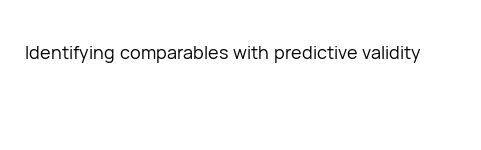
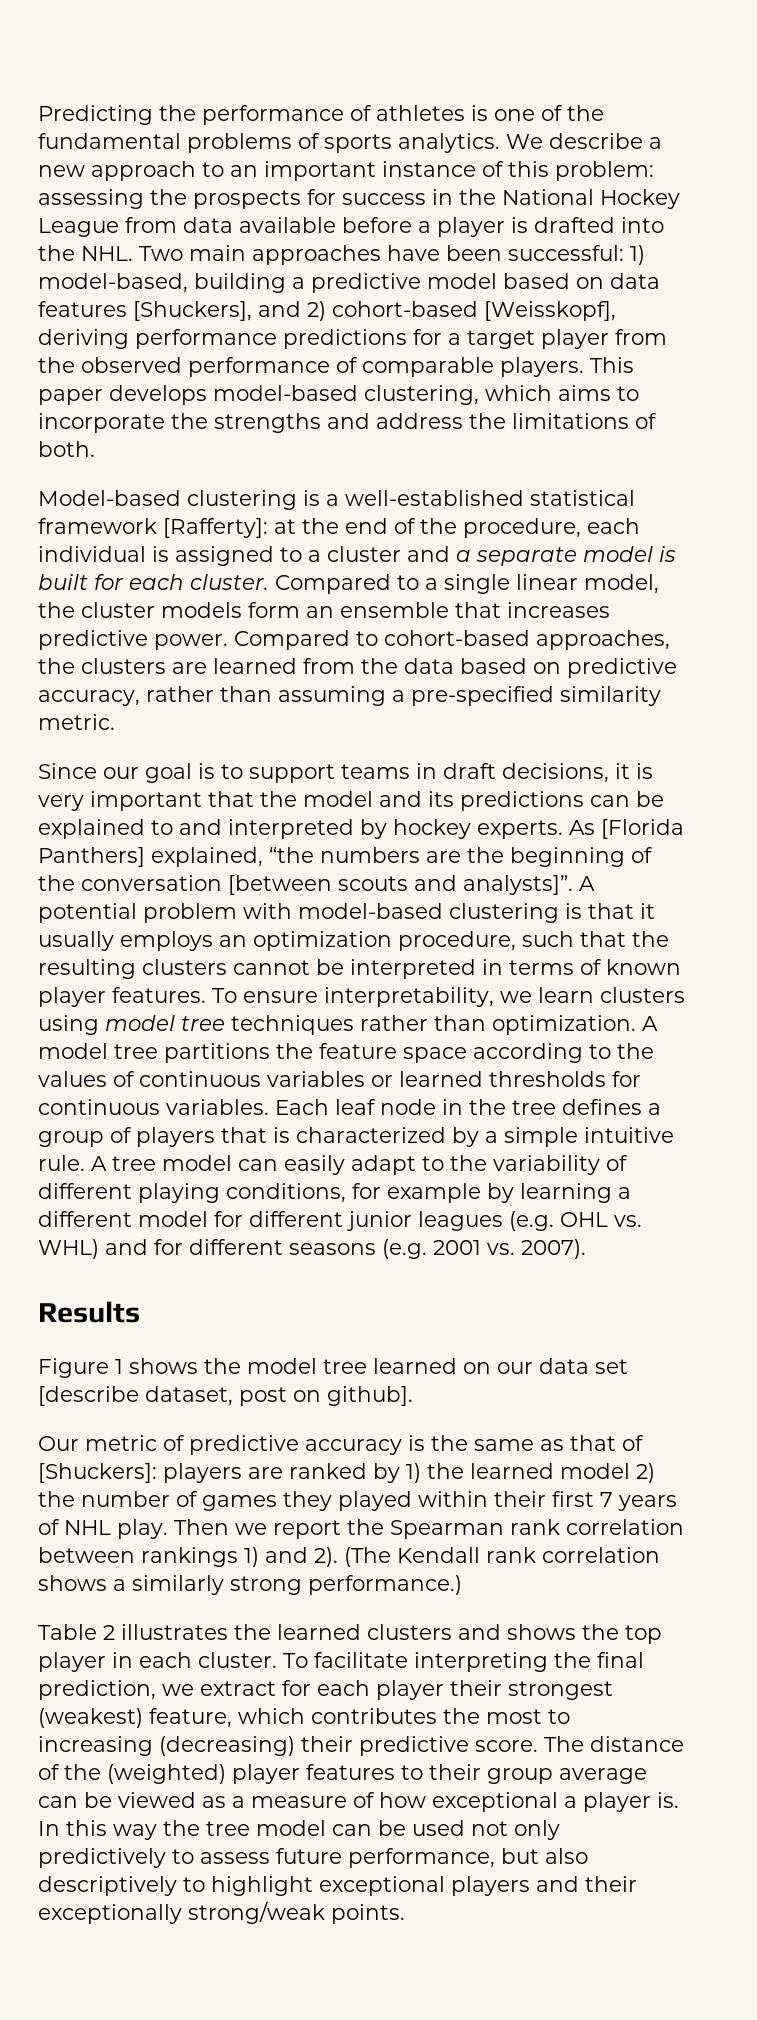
[25,46,422,63] Identifying comparables with predictive validity -> [38,105,604,125] [38,133,662,153] [38,161,654,181] [38,189,680,209] [38,217,664,237] [38,245,645,265] [38,273,660,293] [38,301,616,321] [38,329,667,349] [38,357,634,377] [38,385,639,405] [38,413,657,433] [38,441,95,457] [38,490,635,510] [38,518,640,538] [38,546,676,566] [38,574,659,594] [38,602,610,618] [38,630,670,650] [38,658,677,678] [38,686,661,706] [38,714,115,730] [38,763,653,783] [38,791,664,811] [38,819,684,839] [38,847,653,867] [38,875,595,895] [38,903,655,923] [38,931,669,951] [38,959,681,979] [38,987,685,1007] [38,1015,658,1035] [38,1043,654,1063] [38,1071,641,1087] [38,1099,661,1115] [38,1127,674,1147] [38,1155,628,1175] [38,1183,631,1203] [38,1211,642,1231] [38,1239,586,1259] [38,1301,140,1323] [38,1358,628,1378] [38,1386,413,1406] [38,1435,644,1455] [38,1463,655,1483] [38,1491,677,1511] [38,1519,684,1539] [38,1547,660,1567] [38,1575,462,1595] [38,1624,662,1644] [38,1652,644,1672] [38,1680,613,1700] [38,1708,570,1728] [38,1736,684,1756] [38,1764,647,1784] [38,1792,679,1812] [38,1820,560,1840] [38,1848,588,1868] [38,1876,637,1896] [38,1901,405,1924] Predicting the performance of athletes is one of the fundamental problems of sports analytics. We describe a new approach to an important instance of this problem: assessing the prospects for success in the National Hockey League from data available before a player is drafted into the NHL. Two main approaches have been successful: 1) model-based, building a predictive model based on data features [Shuckers], and 2) cohort-based [Weisskopf], deriving performance predictions for a target player from the observed performance of comparable players. This paper develops model-based clustering, which aims to incorporate the strengths and address the limitations of both. // Model-based clustering is a well-established statistical framework [Rafferty]: at the end of the procedure, each individual is assigned to a cluster and a separate model is built for each cluster. Compared to a single linear model, the cluster models form an ensemble that increases predictive power. Compared to cohort-based approaches, the clusters are learned from the data based on predictive accuracy, rather than assuming a pre-specified similarity metric. // Since our goal is to support teams in draft decisions, it is very important that the model and its predictions can be explained to and interpreted by hockey experts. As [Florida Panthers] explained, “the numbers are the beginning of the conversation [between scouts and analysts]”. A potential problem with model-based clustering is that it usually employs an optimization procedure, such that the resulting clusters cannot be interpreted in terms of known player features. To ensure interpretability, we learn clusters using model tree techniques rather than optimization. A model tree partitions the feature space according to the values of continuous variables or learned thresholds for continuous variables. Each leaf node in the tree defines a group of players that is characterized by a simple intuitive rule. A tree model can easily adapt to the variability of different playing conditions, for example by learning a different model for different junior leagues (e.g. OHL vs. WHL) and for different seasons (e.g. 2001 vs. 2007). // Results // Figure 1 shows the model tree learned on our data set [describe dataset, post on github]. // Our metric of predictive accuracy is the same as that of [Shuckers]: players are ranked by 1) the learned model 2) the number of games they played within their first 7 years of NHL play. Then we report the Spearman rank correlation between rankings 1) and 2). (The Kendall rank correlation shows a similarly strong performance.) // Table 2 illustrates the learned clusters and shows the top player in each cluster. To facilitate interpreting the final prediction, we extract for each player their strongest (weakest) feature, which contributes the most to increasing (decreasing) their predictive score. The distance of the (weighted) player features to their group average can be viewed as a measure of how exceptional a player is. In this way the tree model can be used not only predictively to assess future performance, but also descriptively to highlight exceptional players and their exceptionally strong/weak points.

